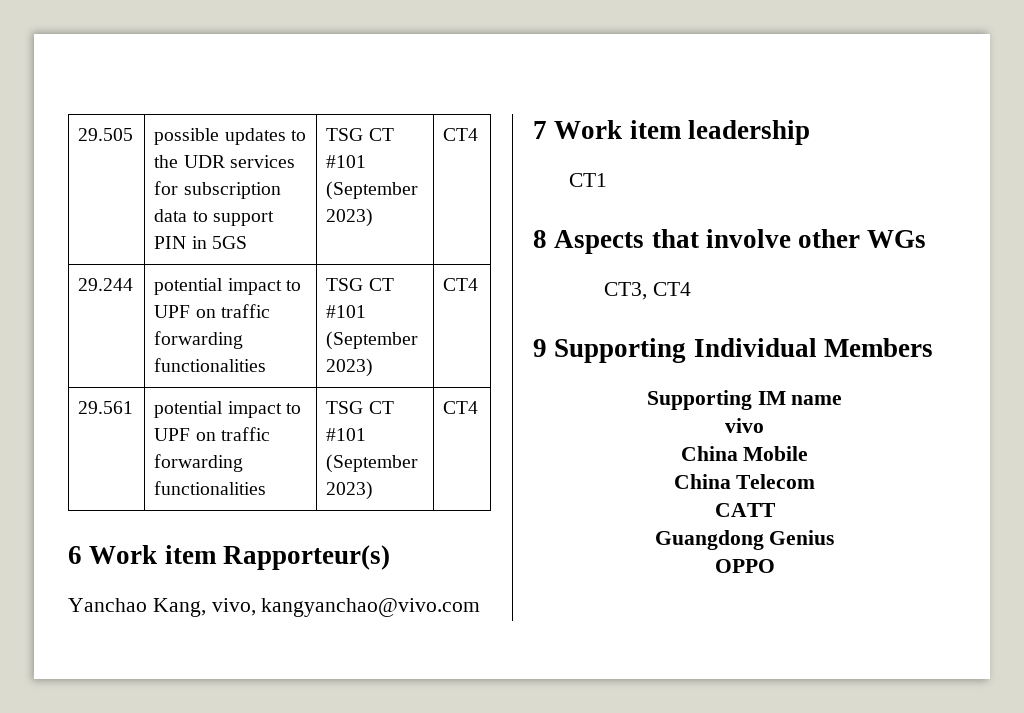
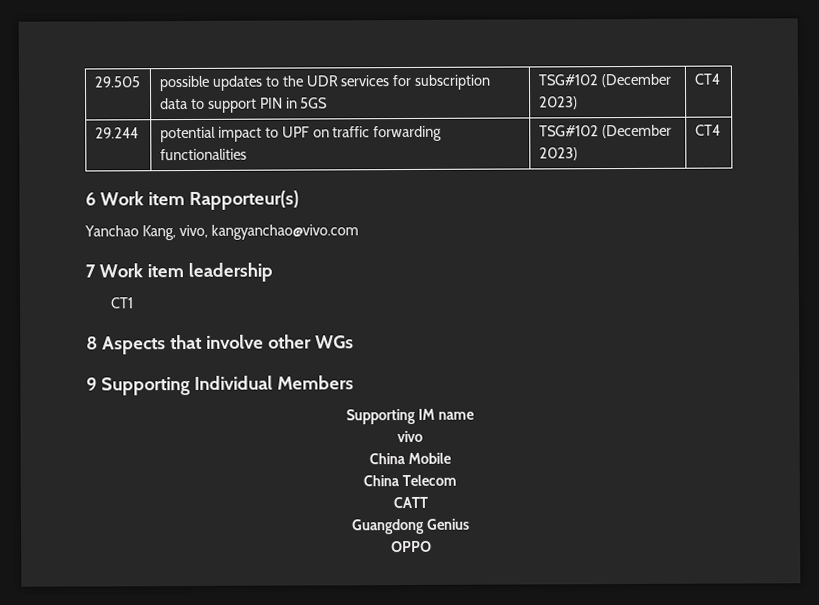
[326,128,394,141] [326,155,367,168] [326,181,419,200] TSG CT #101 (September -> [537,73,672,88] TSG#102 (December
[326,278,394,291] [326,305,367,318] [326,331,419,350] [326,358,374,377] [443,278,479,291] [78,401,134,414] [154,401,301,418] [154,427,270,441] [154,454,244,472] [154,481,267,495] [326,401,394,414] [326,428,367,441] [326,454,419,473] TSG CT #101 (September 2023) | CT4 // 29.561 | potential impact to UPF on traffic forwarding functionalities | TSG CT #101 (September -> [538,124,672,139] TSG#102 (December
[604,282,692,300] // CT3, CT4 -> (354, 342) none

